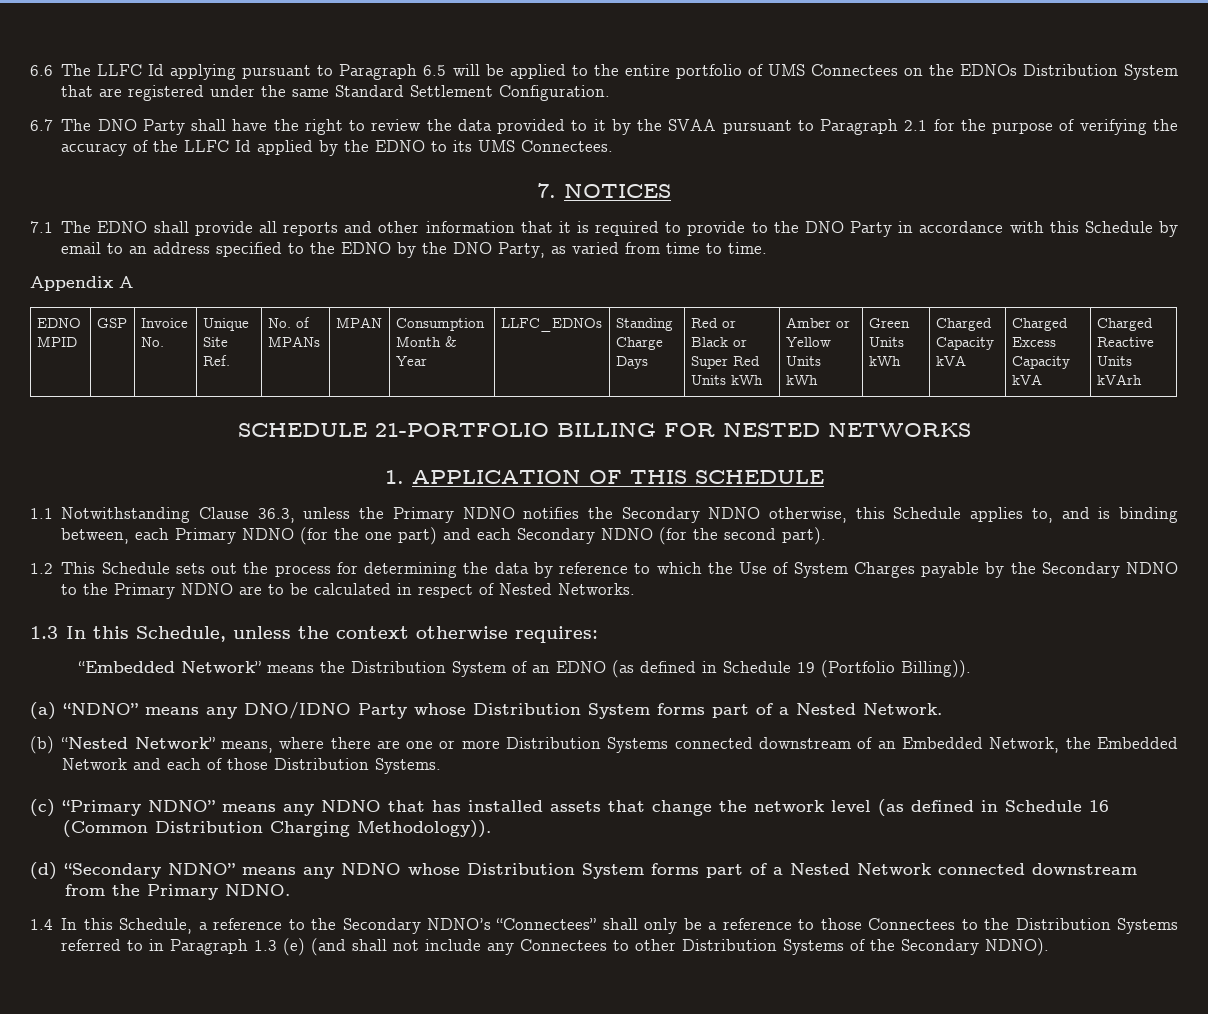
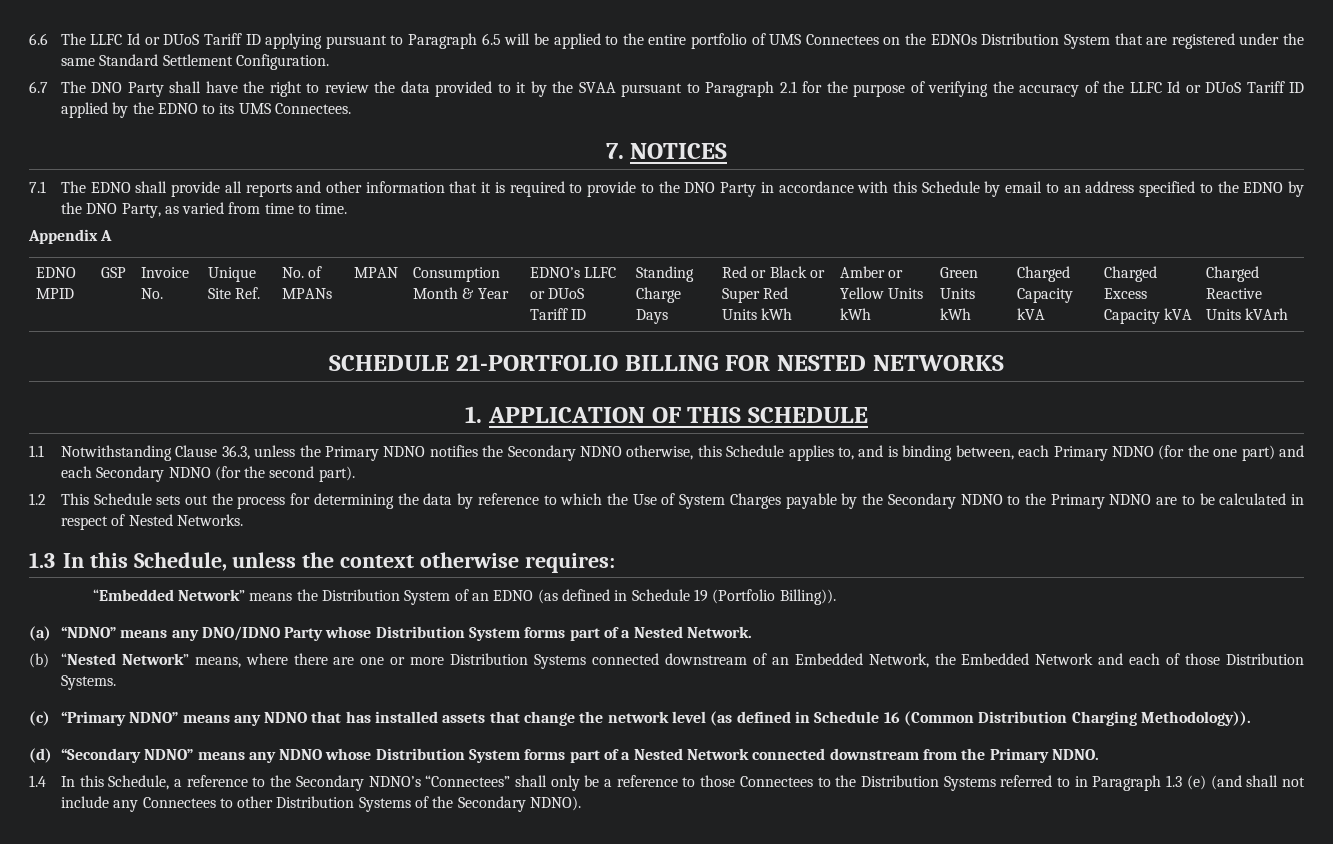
(165, 70) none -> [144,33,261,45] or DUoS Tariff ID
(252, 146) none -> [1185,81,1305,93] or DUoS Tariff ID
[500,318,602,332] LLFC_EDNOs -> [530,267,617,278] [530,288,585,299] [530,308,587,320] EDNO’s LLFC or DUoS Tariff ID

